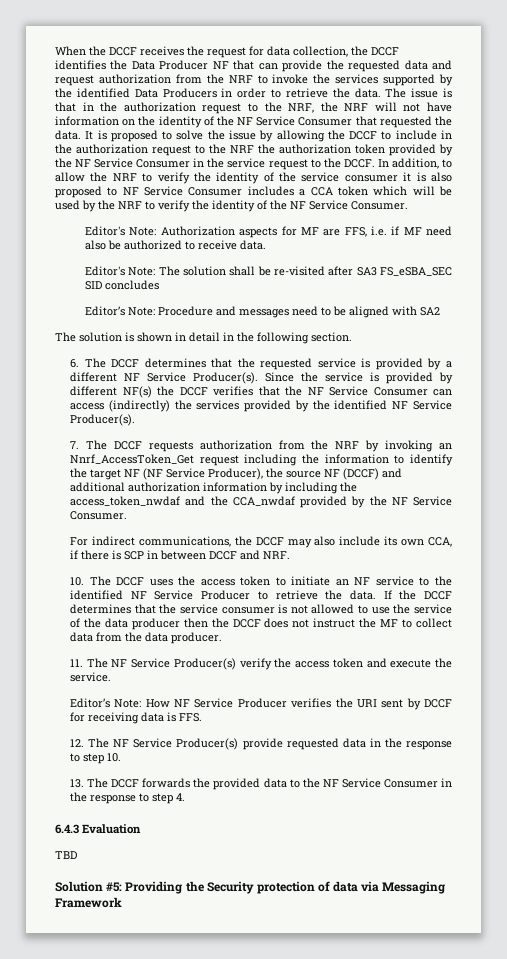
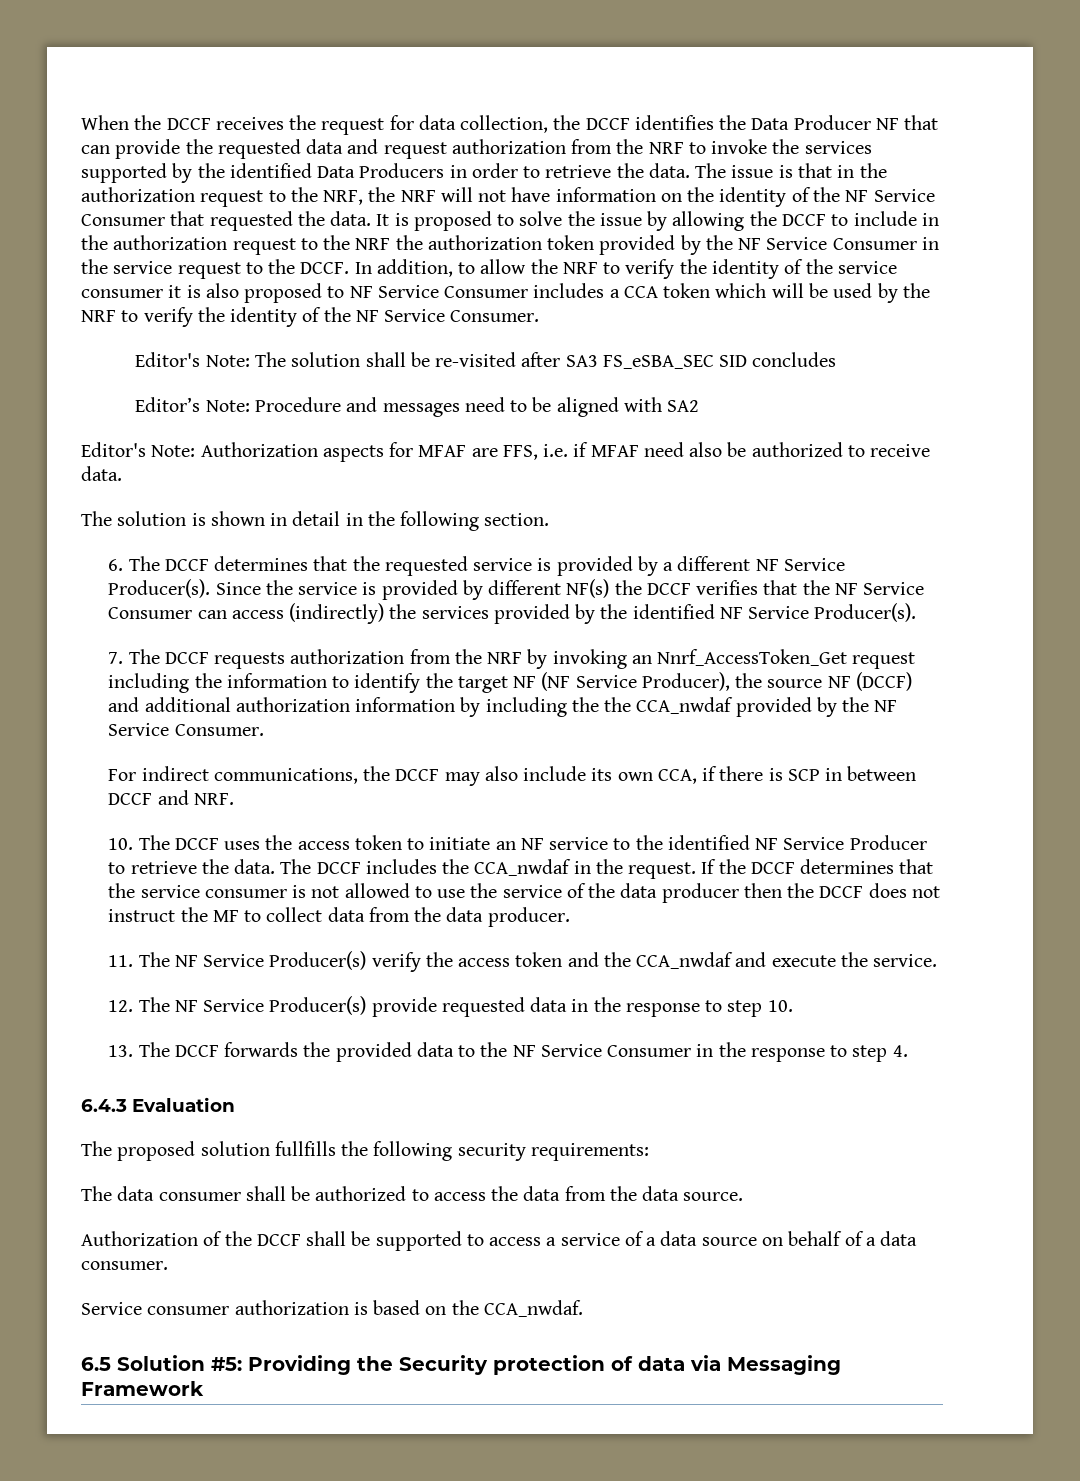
[85,226,452,238] [85,240,267,250] // Editor's Note: Authorization aspects for MF are FFS, i.e. if MF need also be authorized to receive data. -> (540, 316) none
(441, 311) none -> [81,442,931,462] [81,466,122,481] // Editor's Note: Authorization aspects for MFAF are FFS, i.e. if MFAF need also be authorized to receive data.
[70,496,206,506] access_token_nwdaf and -> (599, 704) none
(376, 595) none -> [280,859,697,879] The DCCF includes the CCA_nwdaf in the request.
(387, 663) none -> [603,952,767,969] the CCA_nwdaf and
[70,698,453,710] [70,712,203,724] // Editor’s Note: How NF Service Producer verifies the URI sent by DCCF for receiving data is FFS. -> (938, 960) none
[55,851,77,859] TBD // -> [81,1141,649,1161] [81,1186,744,1201] [81,1231,918,1251] [81,1261,168,1270] [81,1300,583,1317] [81,1357,111,1371] The proposed solution fullfills the following security requirements: // The data consumer shall be authorized to access the data from the data source. // Authorization of the DCCF shall be supported to access a service of a data source on behalf of a data consumer. // Service consumer authorization is based on the CCA_nwdaf. // 6.5

